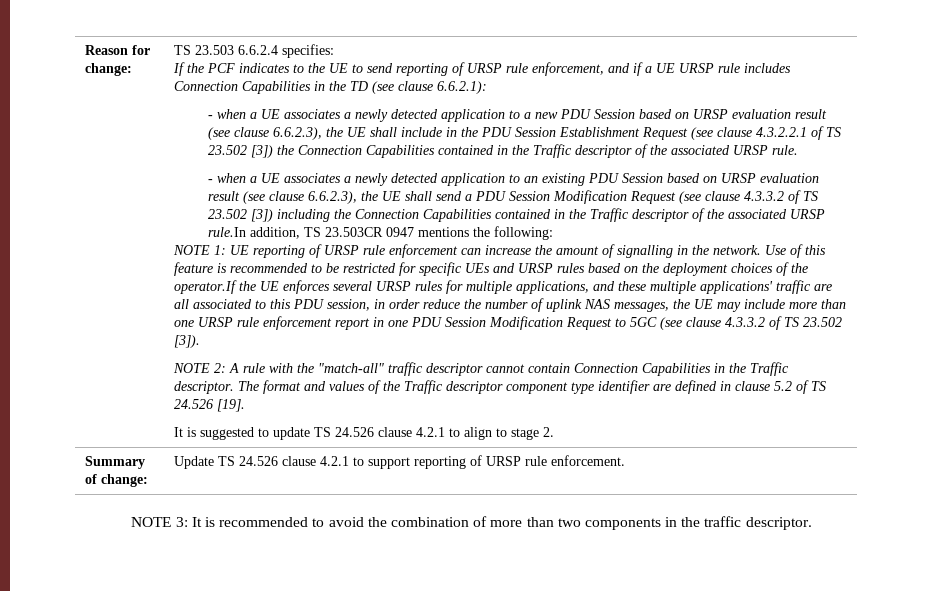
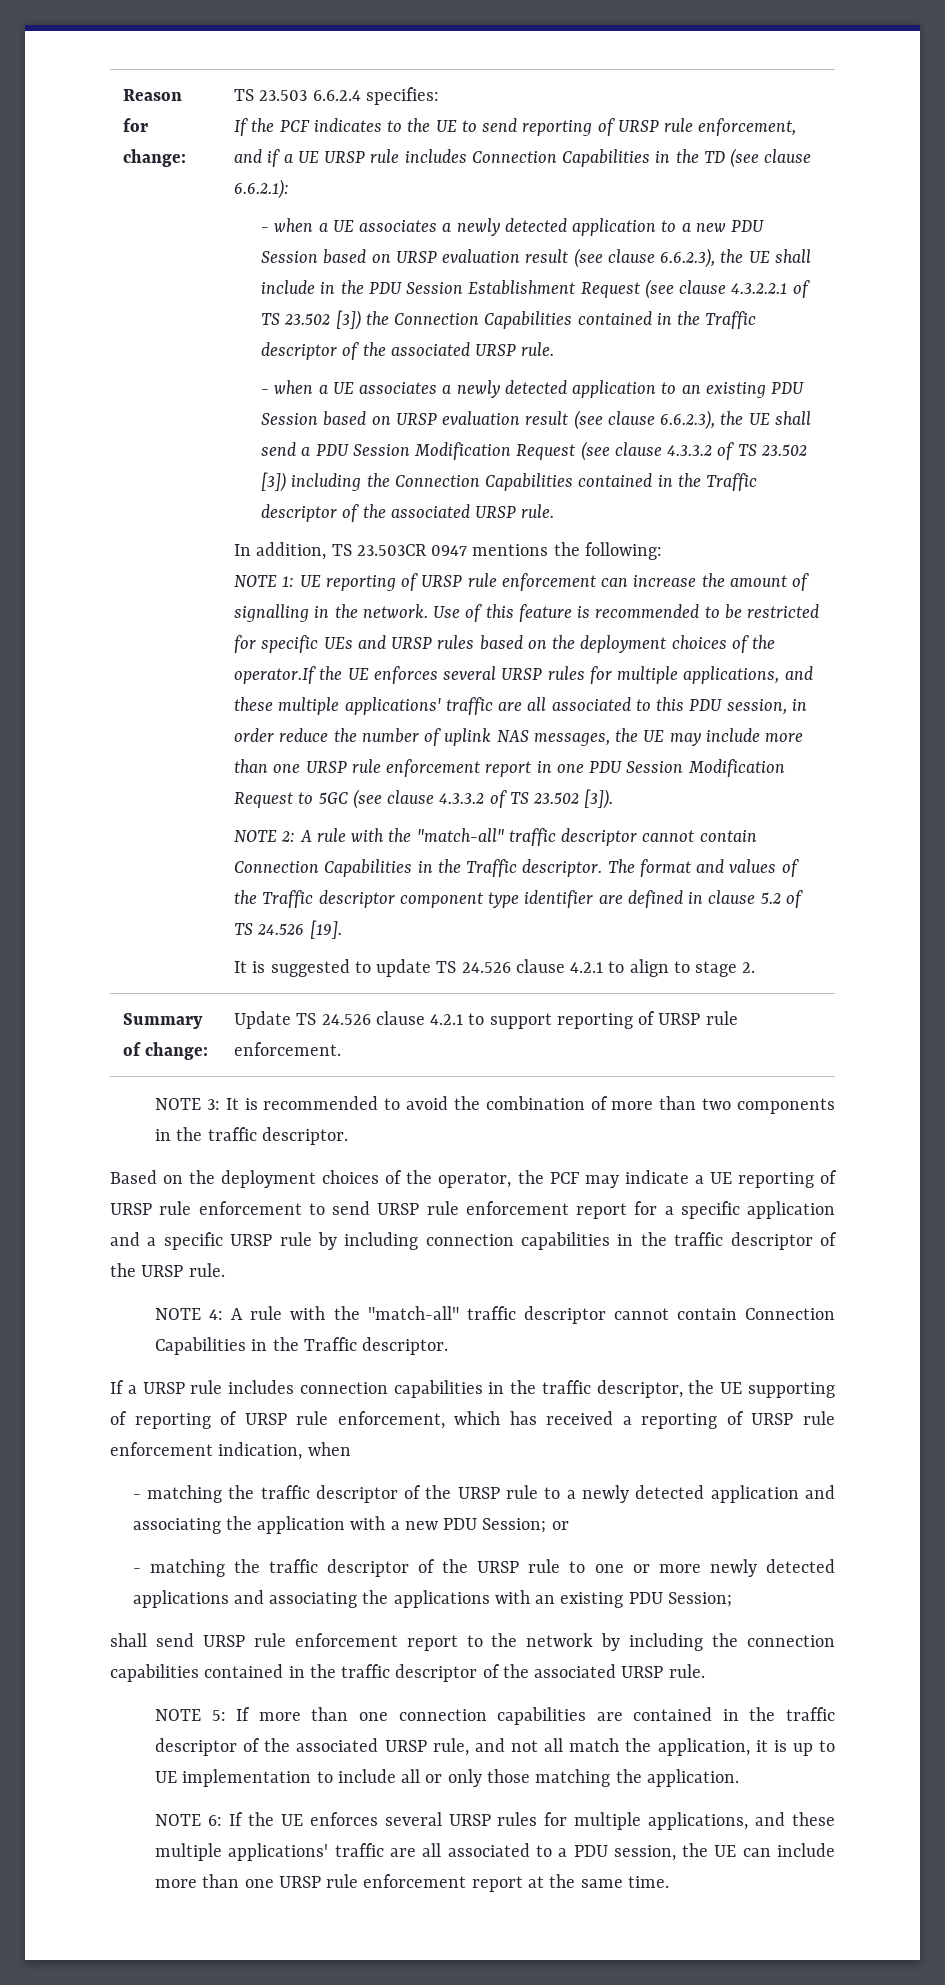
[207,227,246,237] rule.In -> [521,504,555,518] [234,544,252,556] rule. // In
(812, 523) none -> [110,1170,838,1188] [110,1201,835,1219] [110,1232,837,1250] [110,1263,225,1277] [155,1306,835,1324] [155,1337,449,1355] [110,1380,835,1398] [110,1411,836,1429] [110,1442,351,1460] [132,1485,835,1503] [132,1516,569,1534] [132,1559,836,1577] [132,1590,732,1608] [110,1633,835,1651] [110,1664,705,1682] [155,1707,835,1725] [155,1738,835,1756] [155,1769,739,1787] [155,1812,835,1830] [155,1843,835,1861] [155,1874,669,1892] // Based on the deployment choices of the operator, the PCF may indicate a UE reporting of URSP rule enforcement to send URSP rule enforcement report for a specific application and a specific URSP rule by including connection capabilities in the traffic descriptor of the URSP rule. // NOTE 4: A rule with the "match-all" traffic descriptor cannot contain Connection Capabilities in the Traffic descriptor. // If a URSP rule includes connection capabilities in the traffic descriptor, the UE supporting of reporting of URSP rule enforcement, which has received a reporting of URSP rule enforcement indication, when // - matching the traffic descriptor of the URSP rule to a newly detected application and associating the application with a new PDU Session; or // - matching the traffic descriptor of the URSP rule to one or more newly detected applications and associating the applications with an existing PDU Session; // shall send URSP rule enforcement report to the network by including the connection capabilities contained in the traffic descriptor of the associated URSP rule. // NOTE 5: If more than one connection capabilities are contained in the traffic descriptor of the associated URSP rule, and not all match the application, it is up to UE implementation to include all or only those matching the application. // NOTE 6: If the UE enforces several URSP rules for multiple applications, and these multiple applications' traffic are all associated to a PDU session, the UE can include more than one URSP rule enforcement report at the same time.

